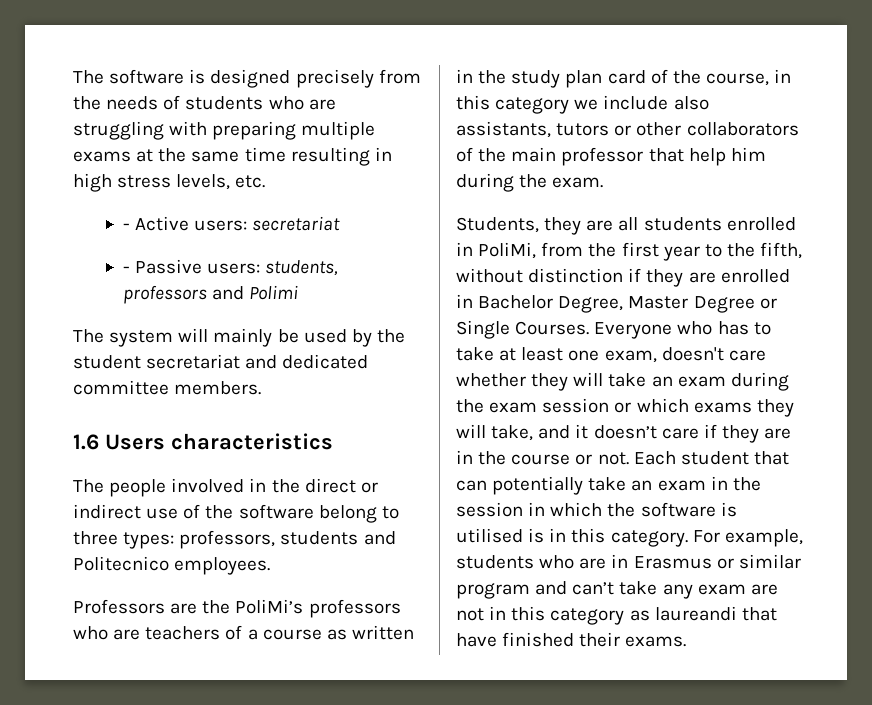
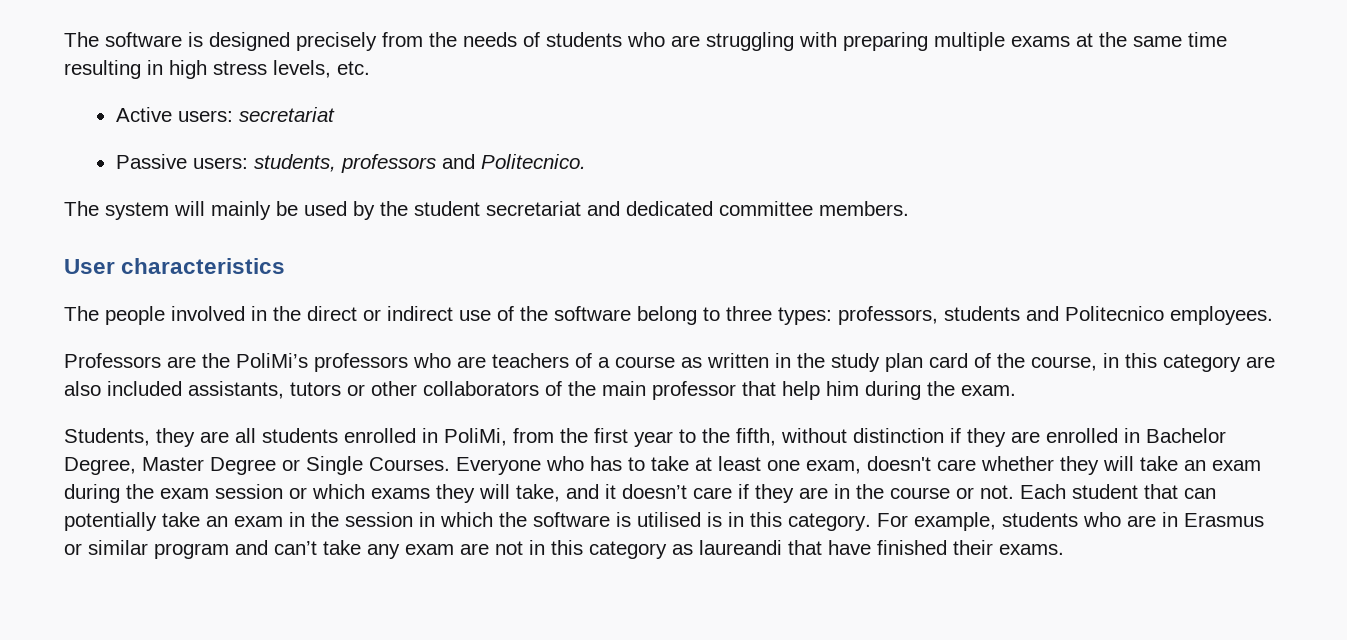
[122,223,130,230] - -> (370, 68) none
[122,266,130,273] - -> (335, 114) none
[249,285,299,300] Polimi -> [480,154,586,169] Politecnico.
[73,434,165,450] 1.6 Users -> [64,259,115,274] User
[574,95,709,110] we include also -> [1246,356,1275,368] [64,381,182,396] are also included

